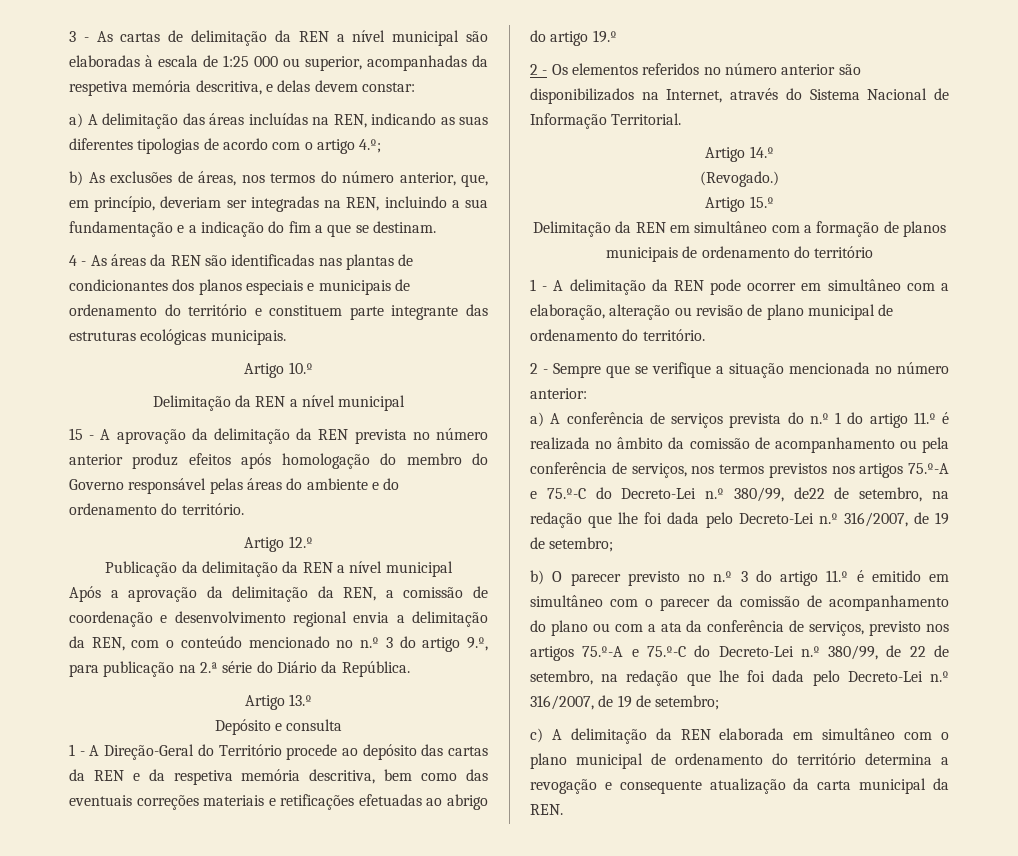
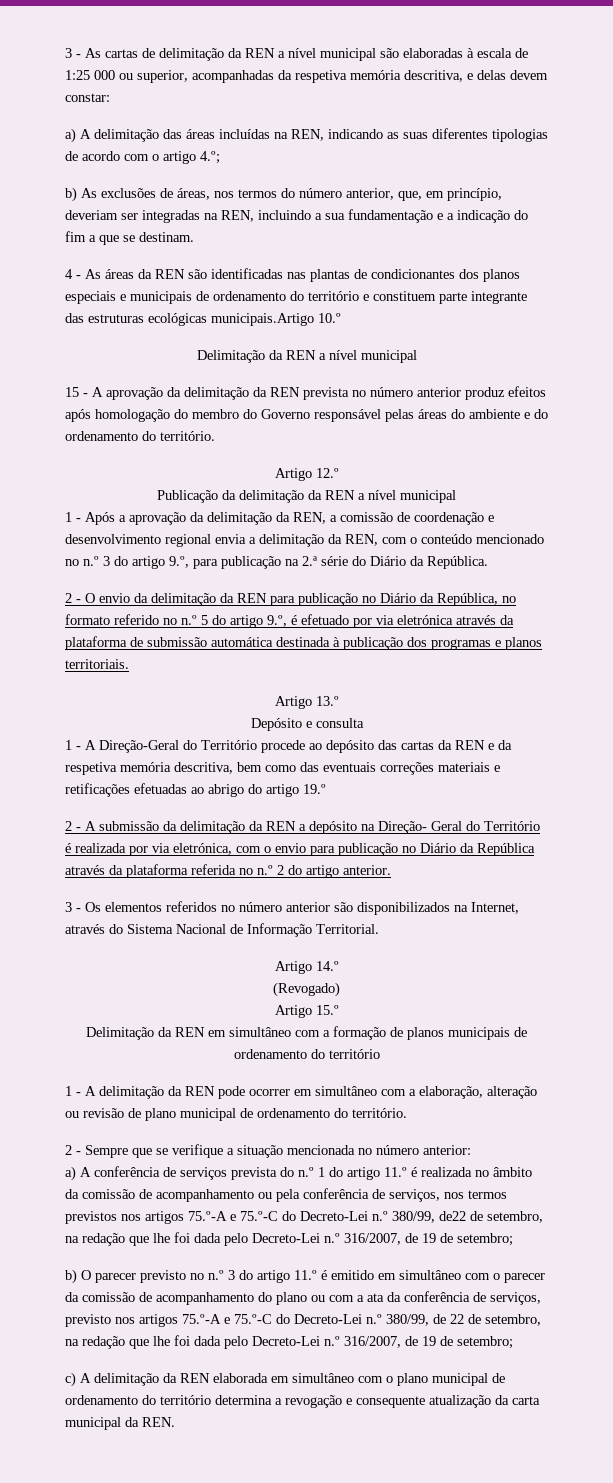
[210,330,286,345] [244,363,285,378] municipais. // Artigo -> [211,313,314,326] municipais.Artigo
(453, 569) none -> [65,512,81,522] 1 -
(410, 669) none -> [65,593,516,606] [65,614,514,628] [65,636,542,650] [65,659,129,669] // 2 - O envio da delimitação da REN para publicação no Diário da República, no formato referido no n.º 5 do artigo 9.º, é efetuado por via eletrónica através da plataforma de submissão automática destinada à publicação dos programas e planos territoriais.
(548, 72) none -> [85,821,540,834] [65,843,535,856] [65,864,391,878] [65,902,81,912] A submissão da delimitação da REN a depósito na Direção- Geral do Território é realizada por via eletrónica, com o envio para publicação no Diário da República através da plataforma referida no n.º 2 do artigo anterior. // 3 -
[700,171,779,187] (Revogado.) -> [273,982,340,997] (Revogado)

